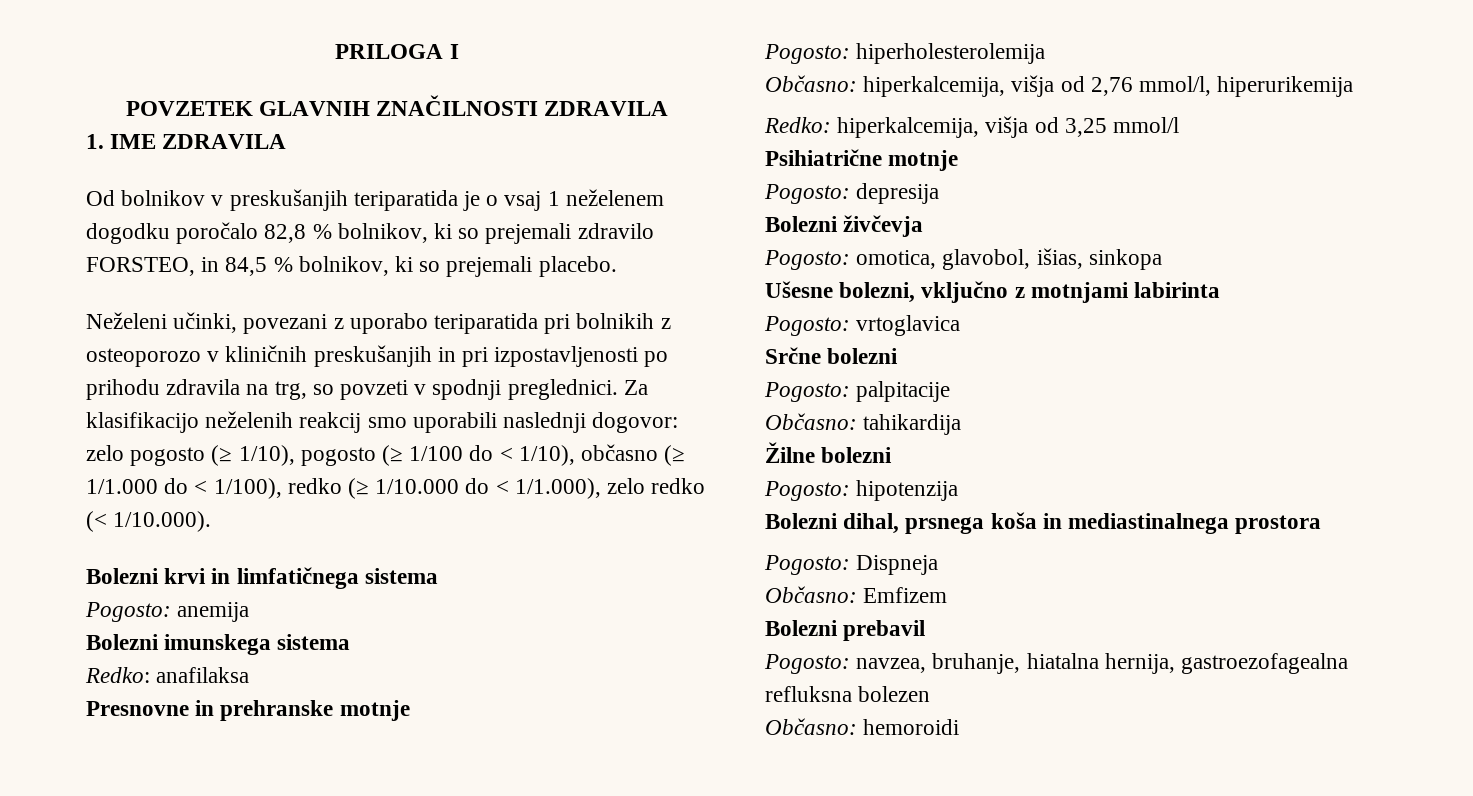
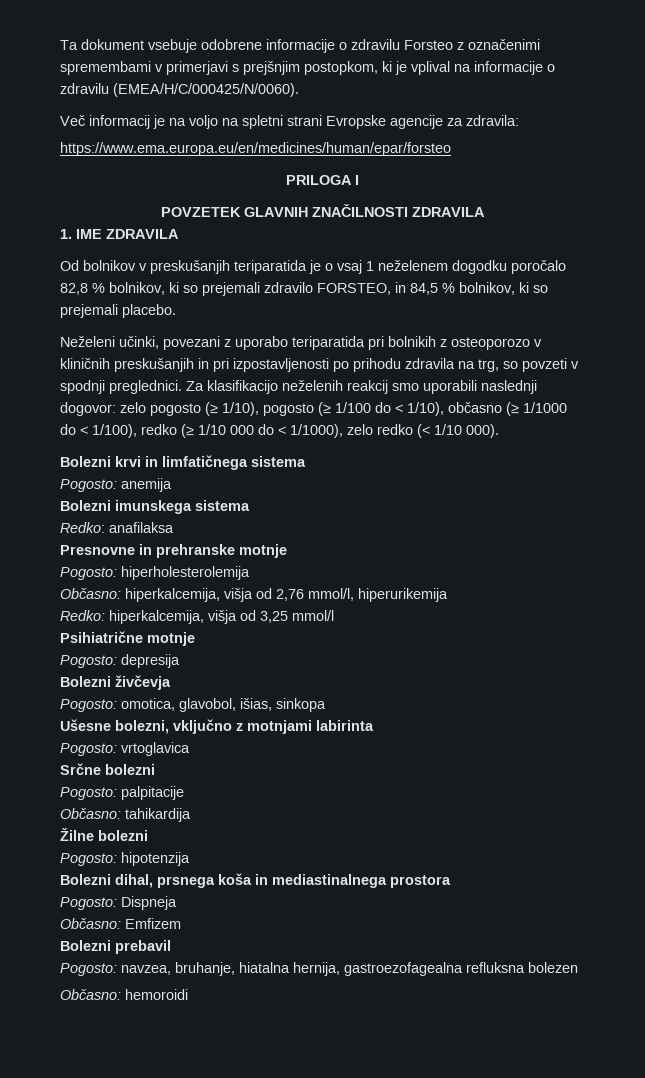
(335, 51) none -> [60,39,540,53] [60,61,555,75] [60,83,299,97] [60,115,519,129] [60,142,451,156] Ta dokument vsebuje odobrene informacije o zdravilu Forsteo z označenimi spremembami v primerjavi s prejšnjim postopkom, ki je vplival na informacije o zdravilu (EMEA/H/C/000425/N/0060). // Več informacij je na voljo na spletni strani Evropske agencije za zdravila: // https://www.ema.europa.eu/en/medicines/human/epar/forsteo //
[86,479,158,494] 1/1.000 -> [523,402,567,413] 1/1000
[375,478,601,499] 1/10.000 do < 1/1.000), -> [198,424,343,438] 1/10 000 do < 1/1000),
[113,511,212,532] 1/10.000). -> [434,424,499,438] 1/10 000).

